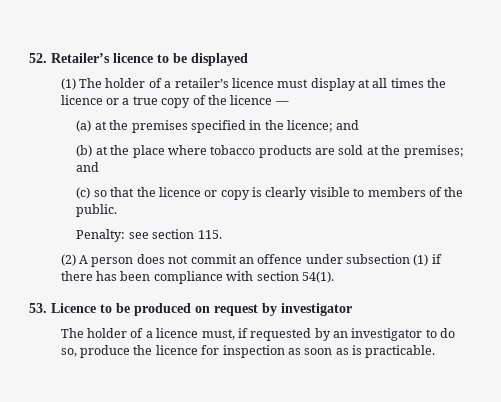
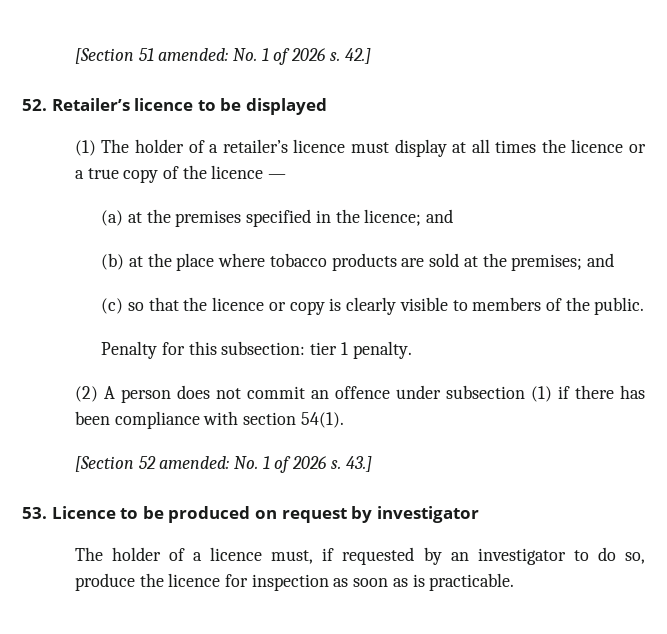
(29, 58) none -> [74,48,371,65] [Section 51 amended: No. 1 of 2026 s. 42.] //
[76,229,222,242] Penalty: see section 115. -> [101,341,412,359] Penalty for this subsection: tier 1 penalty.
(334, 277) none -> [74,456,372,473] // [Section 52 amended: No. 1 of 2026 s. 43.]

